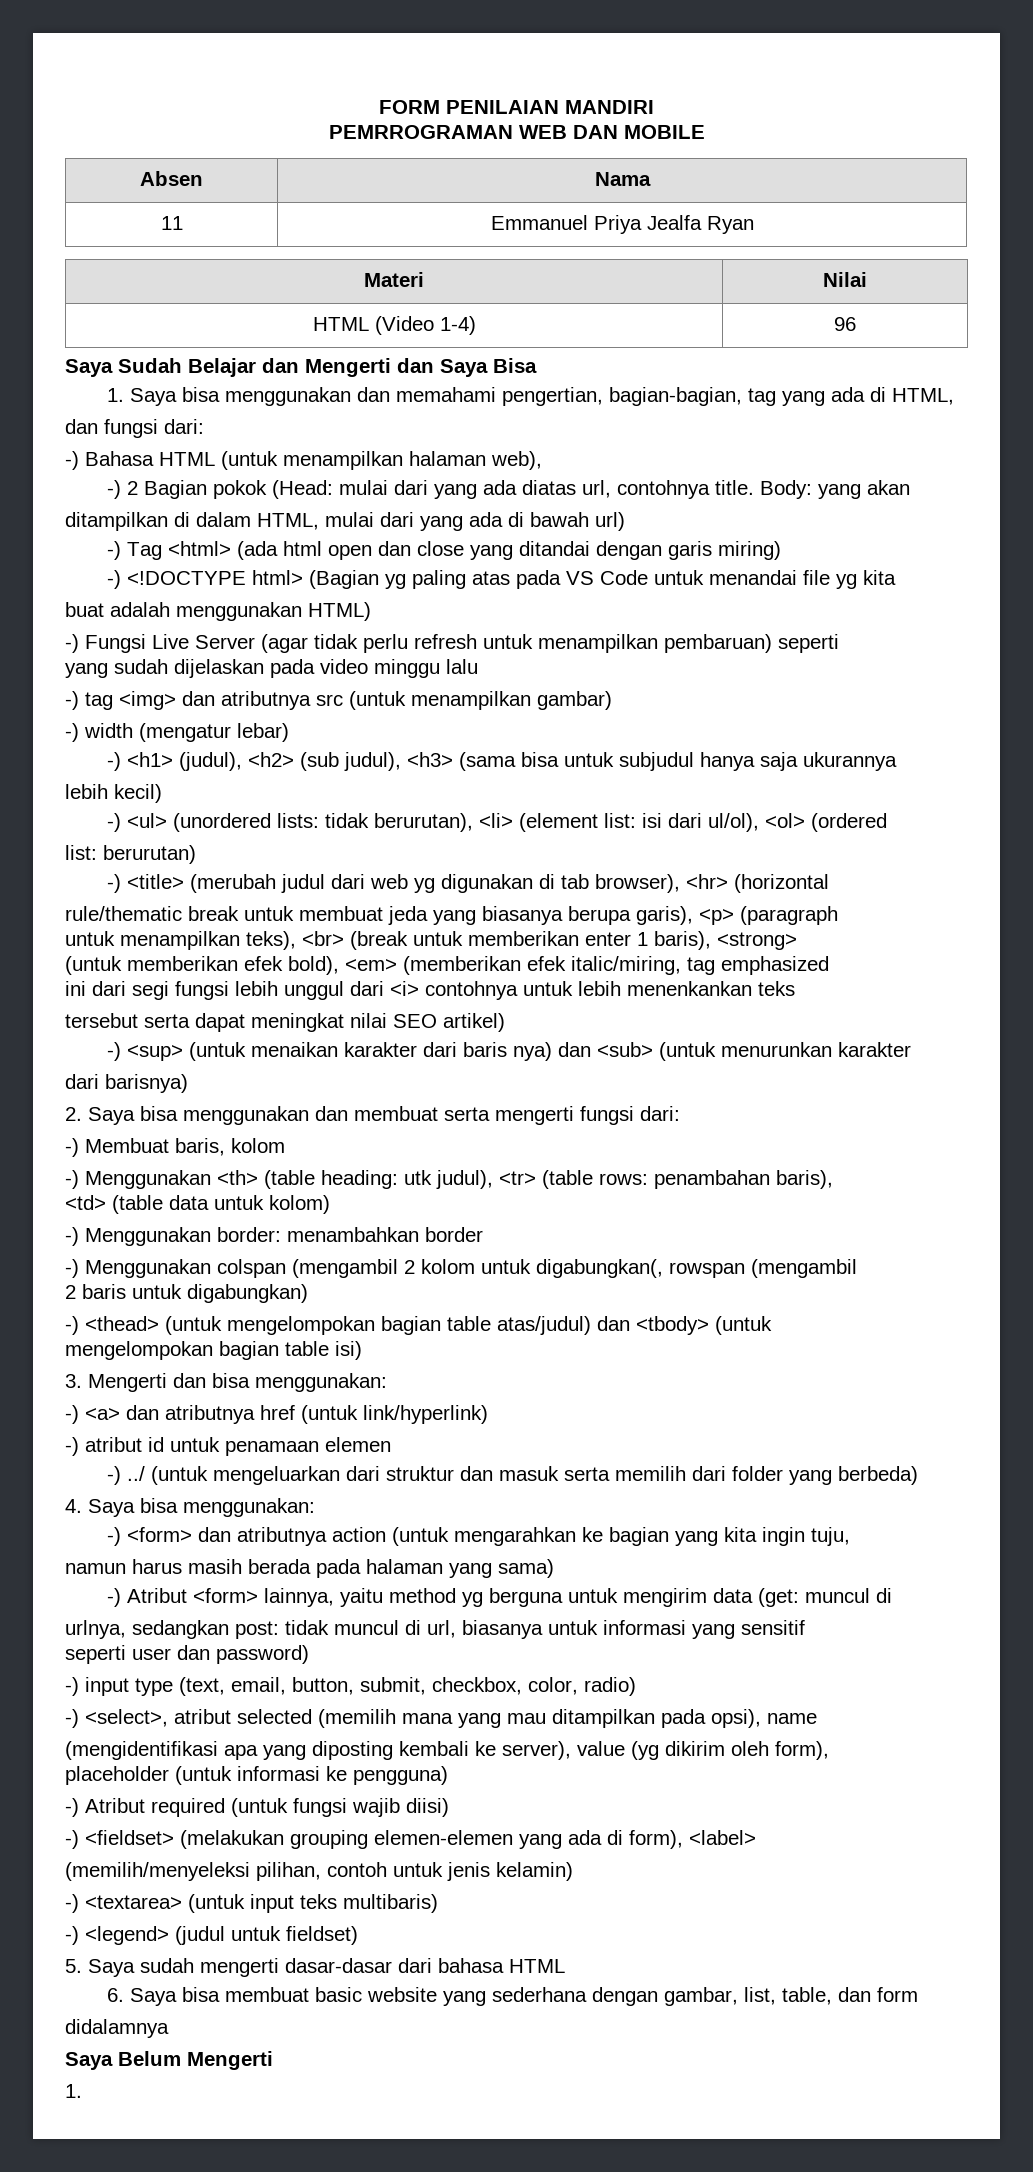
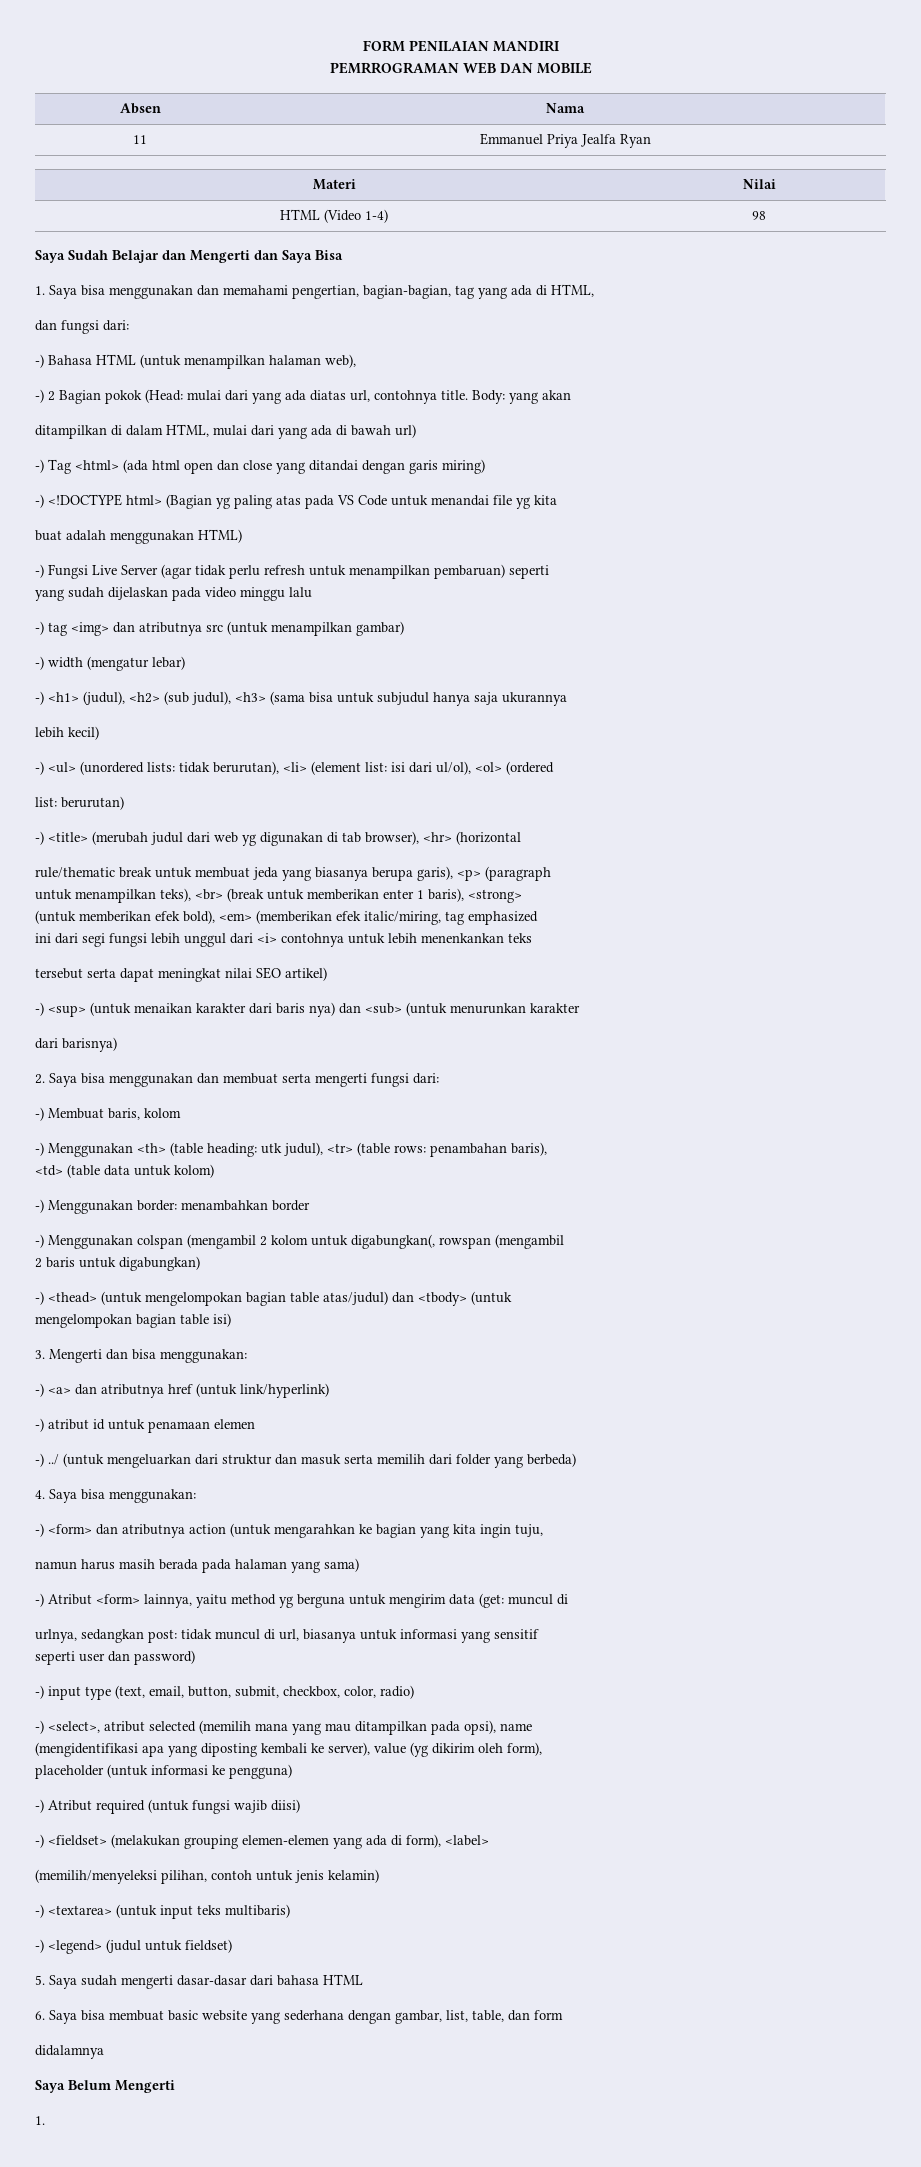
[834,317,856,331] 96 -> [752,211,766,220] 98

